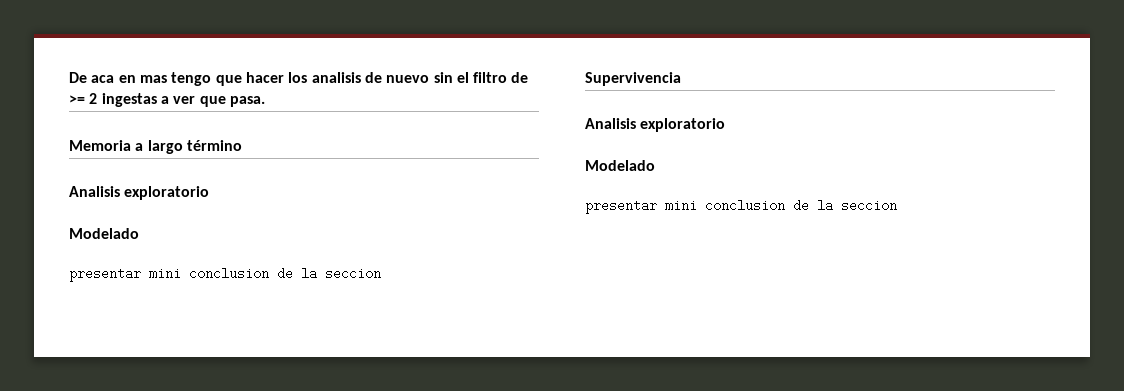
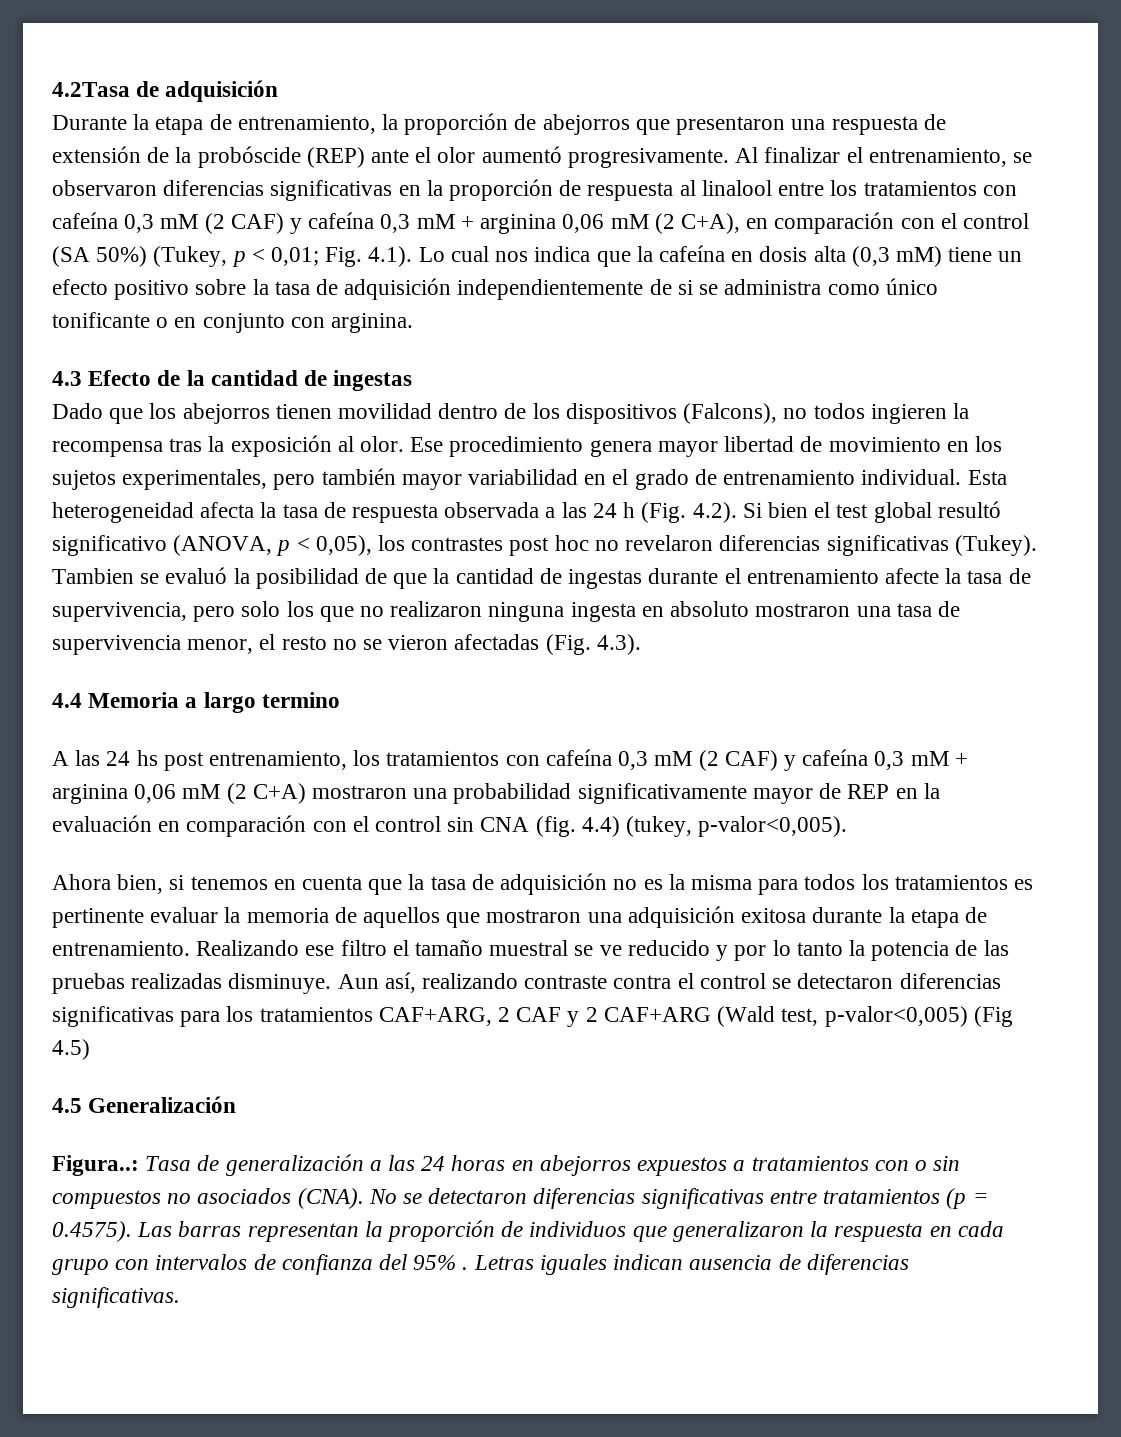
[69,72,529,86] [69,93,265,107] [69,140,242,154] [69,186,210,200] [69,228,139,239] [69,267,381,282] [585,72,681,86] [585,118,726,132] [585,160,655,171] [585,199,897,214] De aca en mas tengo que hacer los analisis de nuevo sin el filtro de >= 2 ingestas a ver que pasa. // Memoria a largo término // Analisis exploratorio // Modelado // presentar mini conclusion de la seccion // Supervivencia // Analisis exploratorio // Modelado // presentar mini conclusion de la seccion -> [52,80,279,102] [52,113,946,135] [52,146,1032,168] [52,179,1017,201] [52,212,1029,234] [52,245,1023,267] [52,278,938,300] [52,312,414,333] [52,370,413,391] [52,403,969,424] [52,435,1002,457] [52,468,1007,490] [52,501,1001,523] [52,535,1037,556] [52,567,1031,589] [52,601,960,622] [52,634,641,655] [52,692,340,713] [52,749,968,771] [52,783,940,804] [52,815,848,837] [52,873,1033,895] [52,906,987,928] [52,939,1009,961] [52,972,1001,994] [52,1006,1013,1027] [52,1039,90,1060] [52,1096,237,1113] [52,1154,961,1176] [52,1188,989,1209] [52,1220,1004,1242] [52,1254,909,1275] [52,1287,180,1308] 4.2Tasa de adquisición // Durante la etapa de entrenamiento, la proporción de abejorros que presentaron una respuesta de extensión de la probóscide (REP) ante el olor aumentó progresivamente. Al finalizar el entrenamiento, se observaron diferencias significativas en la proporción de respuesta al linalool entre los tratamientos con cafeína 0,3 mM (2 CAF) y cafeína 0,3 mM + arginina 0,06 mM (2 C+A), en comparación con el control (SA 50%) (Tukey, p < 0,01; Fig. 4.1). Lo cual nos indica que la cafeína en dosis alta (0,3 mM) tiene un efecto positivo sobre la tasa de adquisición independientemente de si se administra como único tonificante o en conjunto con arginina. // 4.3 Efecto de la cantidad de ingestas // Dado que los abejorros tienen movilidad dentro de los dispositivos (Falcons), no todos ingieren la recompensa tras la exposición al olor. Ese procedimiento genera mayor libertad de movimiento en los sujetos experimentales, pero también mayor variabilidad en el grado de entrenamiento individual. Esta heterogeneidad afecta la tasa de respuesta observada a las 24 h (Fig. 4.2). Si bien el test global resultó significativo (ANOVA, p < 0,05), los contrastes post hoc no revelaron diferencias significativas (Tukey). Tambien se evaluó la posibilidad de que la cantidad de ingestas durante el entrenamiento afecte la tasa de supervivencia, pero solo los que no realizaron ninguna ingesta en absoluto mostraron una tasa de supervivencia menor, el resto no se vieron afectadas (Fig. 4.3). // 4.4 Memoria a largo termino // A las 24 hs post entrenamiento, los tratamientos con cafeína 0,3 mM (2 CAF) y cafeína 0,3 mM + arginina 0,06 mM (2 C+A) mostraron una probabilidad significativamente mayor de REP en la evaluación en comparación con el control sin CNA (fig. 4.4) (tukey, p-valor<0,005). // Ahora bien, si tenemos en cuenta que la tasa de adquisición no es la misma para todos los tratamientos es pertinente evaluar la memoria de aquellos que mostraron una adquisición exitosa durante la etapa de entrenamiento. Realizando ese filtro el tamaño muestral se ve reducido y por lo tanto la potencia de las pruebas realizadas disminuye. Aun así, realizando contraste contra el control se detectaron diferencias significativas para los tratamientos CAF+ARG, 2 CAF y 2 CAF+ARG (Wald test, p-valor<0,005) (Fig 4.5) // 4.5 Generalización // Figura..: Tasa de generalización a las 24 horas en abejorros expuestos a tratamientos con o sin compuestos no asociados (CNA). No se detectaron diferencias significativas entre tratamientos (p = 0.4575). Las barras representan la proporción de individuos que generalizaron la respuesta en cada grupo con intervalos de confianza del 95% . Letras iguales indican ausencia de diferencias significativas.

